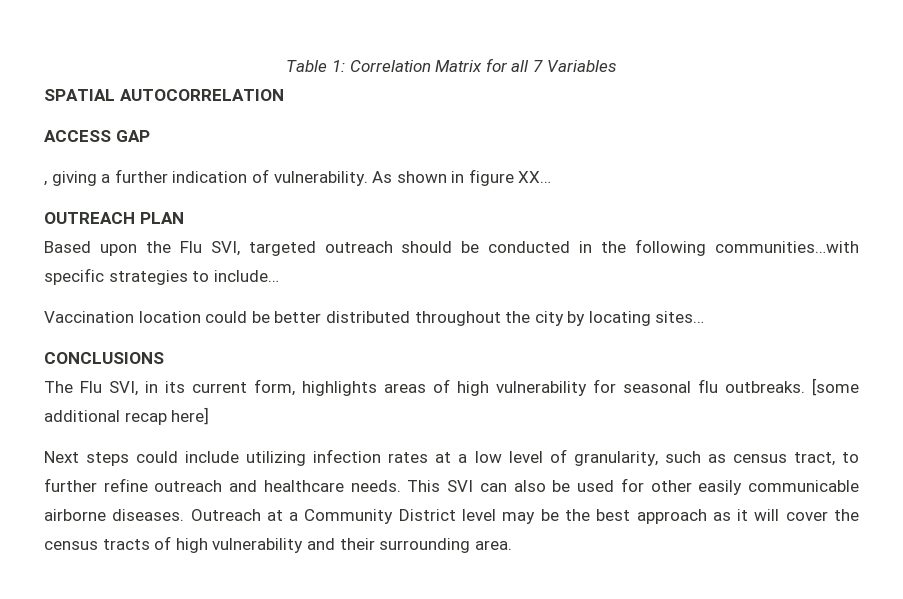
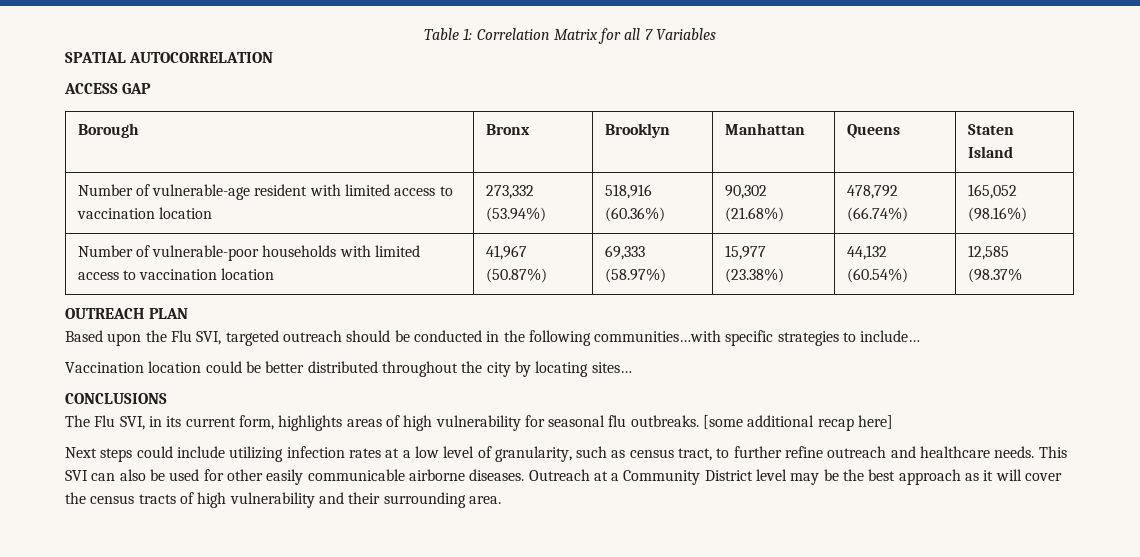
[44,169,552,186] // , giving a further indication of vulnerability. As shown in figure XX… -> [77,123,139,138] [485,124,530,135] [604,123,670,138] [724,123,805,135] [846,124,900,138] [967,124,1014,135] [967,146,1013,158] [77,184,453,200] [76,207,212,219] [485,185,534,199] [485,207,546,222] [604,184,652,199] [604,207,665,222] [724,185,767,199] [724,207,784,222] [846,185,898,199] [846,207,908,222] [967,184,1017,199] [967,207,1027,222] [77,245,421,261] [77,268,275,280] [485,245,527,260] [485,268,547,283] [604,245,645,260] [604,268,666,283] [724,245,766,260] [724,268,784,283] [846,245,887,260] [846,268,908,283] [967,245,1009,260] [967,268,1022,283] // Borough | Bronx | Brooklyn | Manhattan | Queens | Staten Island // Number of vulnerable-age resident with limited access to vaccination location | 273,332 (53.94%) | 518,916 (60.36%) | 90,302 (21.68%) | 478,792 (66.74%) | 165,052 (98.16%) // Number of vulnerable-poor households with limited access to vaccination location | 41,967 (50.87%) | 69,333 (58.97%) | 15,977 (23.38%) | 44,132 (60.54%) | 12,585 (98.37%

